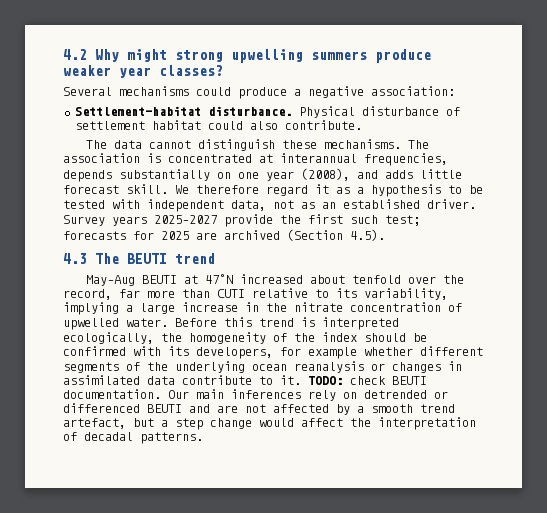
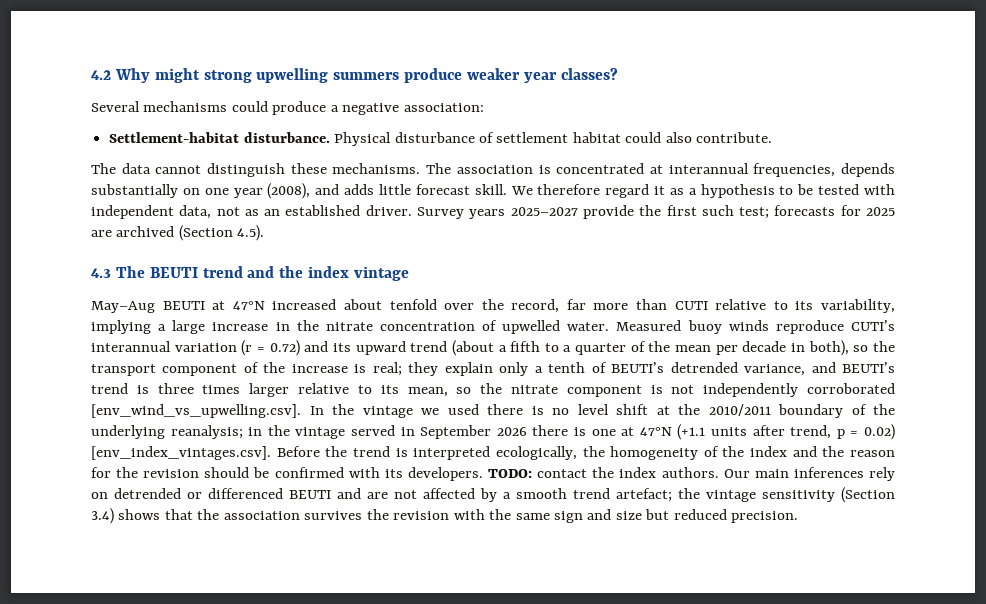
(215, 258) none -> [247,266,410,281] and the index vintage
[175,317,252,327] Before this -> [616,320,895,334] [91,340,896,356] [91,362,896,376] [91,383,895,397] [91,404,895,418] [91,424,896,440] [91,446,348,460] Measured buoy winds reproduce CUTI’s interannual variation (r = 0.72) and its upward trend (about a fifth to a quarter of the mean per decade in both), so the transport component of the increase is real; they explain only a tenth of BEUTI’s detrended variance, and BEUTI’s trend is three times larger relative to its mean, so the nitrate component is not independently corroborated [env_wind_vs_upwelling.csv]. In the vintage we used there is no level shift at the 2010/2011 boundary of the underlying reanalysis; in the vintage served in September 2026 there is one at 47°N (+1.1 units after trend, p = 0.02) [env_index_vintages.csv]. Before the
(357, 337) none -> [792,446,895,457] [91,467,200,478] and the reason for the revision
[196,346,483,359] [63,361,462,373] [63,375,427,385] [63,389,161,399] developers, for example whether different segments of the underlying ocean reanalysis or changes in assimilated data contribute to it. TODO: check BEUTI documentation. -> [407,467,719,481] developers. TODO: contact the index authors.
[63,417,476,430] [63,432,203,444] artefact, but a step change would affect the interpretation of decadal patterns. -> [616,487,895,503] [91,508,799,524] artefact; the vintage sensitivity (Section 3.4) shows that the association survives the revision with the same sign and size but reduced precision.

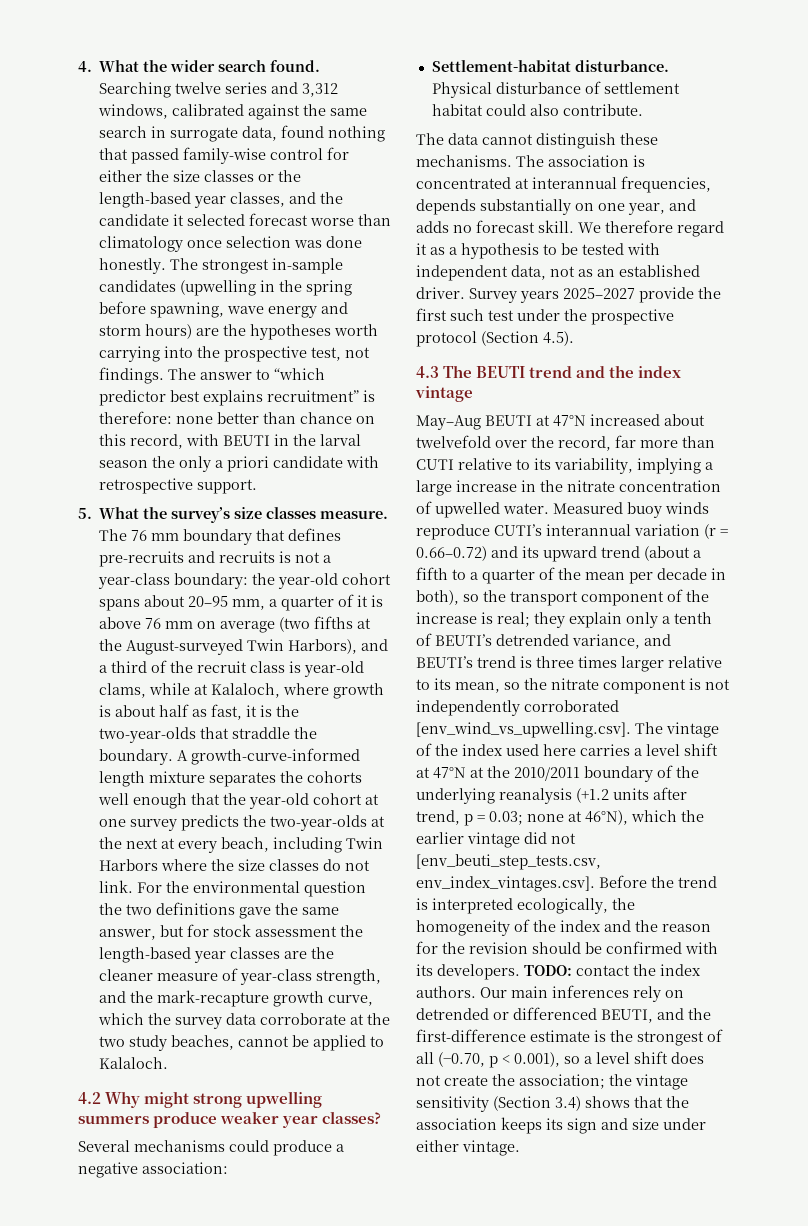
(91, 75) none -> [78,60,321,72] [99,82,339,98] [98,104,368,120] [99,125,386,142] [99,147,350,164] [99,170,302,182] [99,192,344,208] [99,213,392,226] [99,236,363,252] [99,258,344,274] [99,280,353,296] [99,301,349,318] [99,324,379,340] [99,346,371,362] [99,367,326,384] [99,390,376,406] [99,411,376,424] [99,434,362,449] [99,456,380,472] [99,478,258,494] [78,507,389,523] [99,528,342,545] [99,551,332,567] [98,573,392,589] [99,594,384,611] [99,616,372,633] [99,639,389,655] [99,660,365,677] [99,683,385,699] [99,704,300,720] [99,727,318,743] [99,748,361,765] [99,771,363,787] [98,793,380,809] [99,815,386,831] [99,837,384,853] [99,859,371,871] [99,880,367,897] [99,902,340,919] [99,924,364,940] [99,947,335,963] [99,968,382,985] [99,990,374,1007] [98,1013,391,1029] [99,1035,385,1051] [99,1057,169,1069] 4. What the wider search found. Searching twelve series and 3,312 windows, calibrated against the same search in surrogate data, found nothing that passed family-wise control for either the size classes or the length-based year classes, and the candidate it selected forecast worse than climatology once selection was done honestly. The strongest in-sample candidates (upwelling in the spring before spawning, wave energy and storm hours) are the hypotheses worth carrying into the prospective test, not findings. The answer to “which predictor best explains recruitment” is therefore: none better than chance on this record, with BEUTI in the larval season the only a priori candidate with retrospective support. // 5. What the survey’s size classes measure. The 76 mm boundary that defines pre-recruits and recruits is not a year-class boundary: the year-old cohort spans about 20–95 mm, a quarter of it is above 76 mm on average (two fifths at the August-surveyed Twin Harbors), and a third of the recruit class is year-old clams, while at Kalaloch, where growth is about half as fast, it is the two-year-olds that straddle the boundary. A growth-curve-informed length mixture separates the cohorts well enough that the year-old cohort at one survey predicts the two-year-olds at the next at every beach, including Twin Harbors where the size classes do not link. For the environmental question the two definitions gave the same answer, but for stock assessment the length-based year classes are the cleaner measure of year-class strength, and the mark-recapture growth curve, which the survey data corroborate at the two study beaches, cannot be applied to Kalaloch. //
[233,183,311,199] year (2008), -> [628,203,665,215] year,
[378,184,411,195] little -> [453,225,472,233] no
[739,205,895,219] [91,226,175,237] test; forecasts for 2025 are archived -> [488,309,674,325] [416,331,477,347] test under the prospective protocol
[389,299,437,310] tenfold -> [416,435,491,448] twelvefold
[269,340,300,356] 0.72) -> [416,546,487,561] 0.66–0.72)
[309,404,569,418] In the vintage we used there is no -> [635,722,719,738] [416,743,642,756] The vintage of the index used here carries a
(670, 410) none -> [433,767,484,779] 47°N at
[170,424,706,440] reanalysis; in the vintage served in September 2026 there is one at 47°N (+1.1 -> [499,788,609,804] reanalysis (+1.2
[864,424,896,440] [91,446,271,460] 0.02) [env_index_vintages.csv]. -> [489,810,704,825] [416,832,576,848] [416,854,601,870] [416,876,595,892] 0.03; none at 46°N), which the earlier vintage did not [env_beuti_step_tests.csv, env_index_vintages.csv].
[289,488,672,502] BEUTI and are not affected by a smooth trend artefact; -> [601,1008,711,1023] [416,1029,723,1046] [416,1051,704,1068] [416,1074,605,1089] BEUTI, and the first-difference estimate is the strongest of all (−0.70, p < 0.001), so a level shift does not create the association;
[304,509,799,523] survives the revision with the same sign and size but reduced precision. -> [501,1117,706,1134] [416,1140,520,1156] keeps its sign and size under either vintage.

